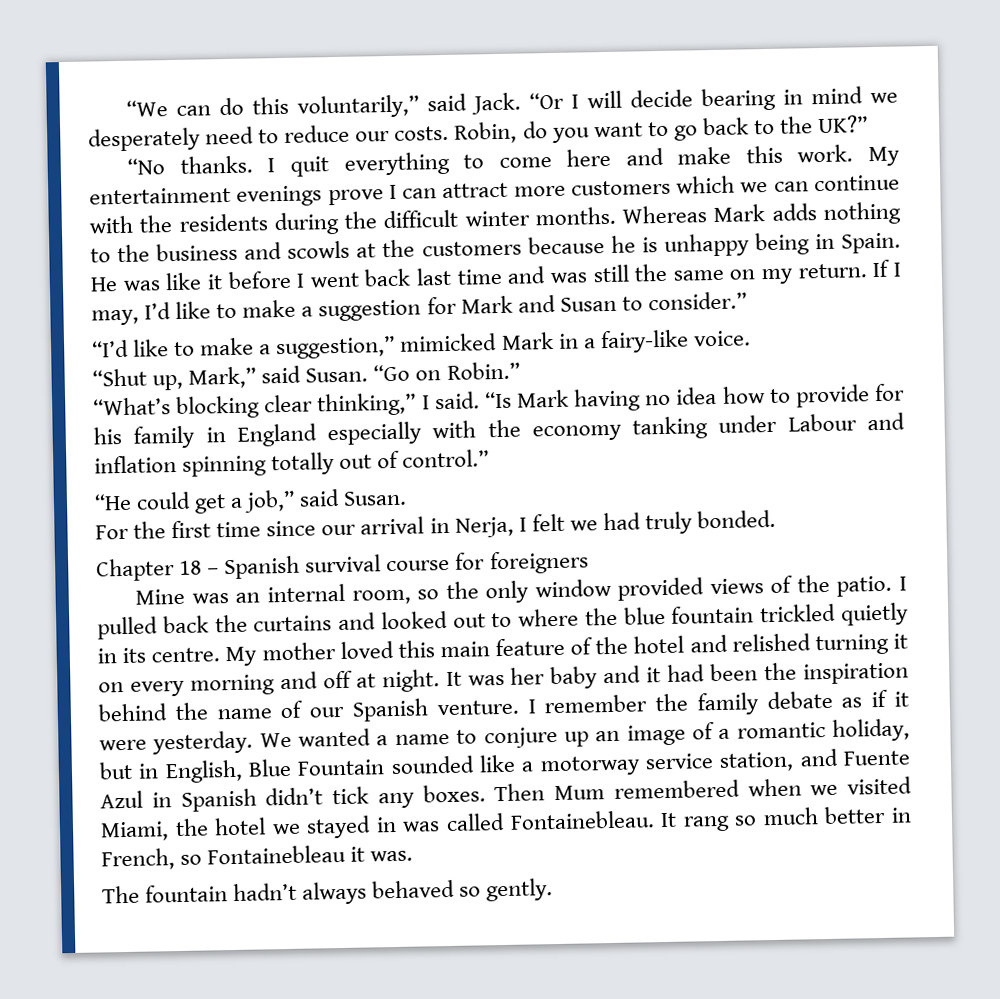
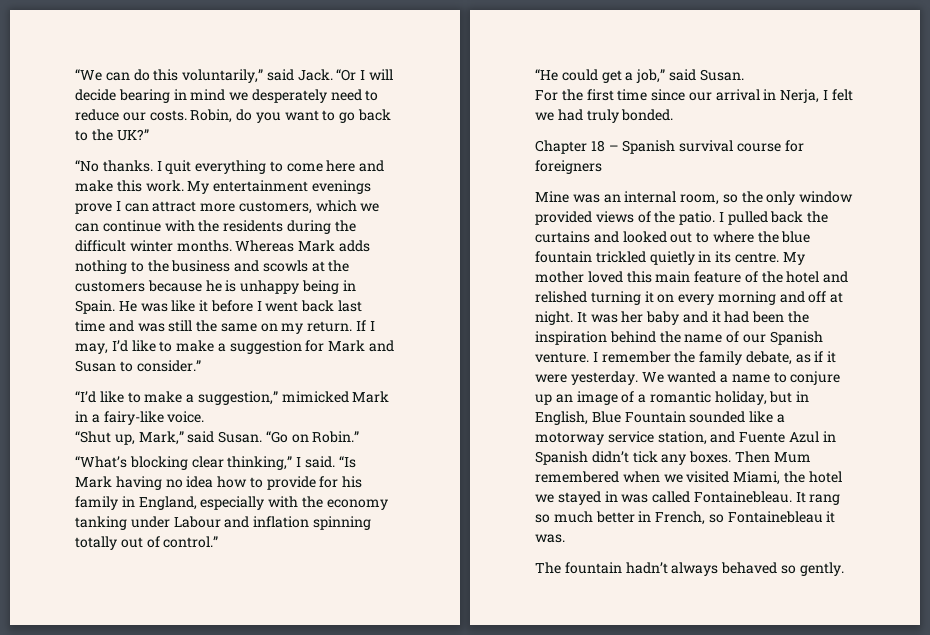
[570,179,671,196] customers -> [238,201,312,214] customers,
[236,423,317,447] England -> [138,496,197,510] England,
[766,690,833,710] debate -> [745,351,792,365] debate,

